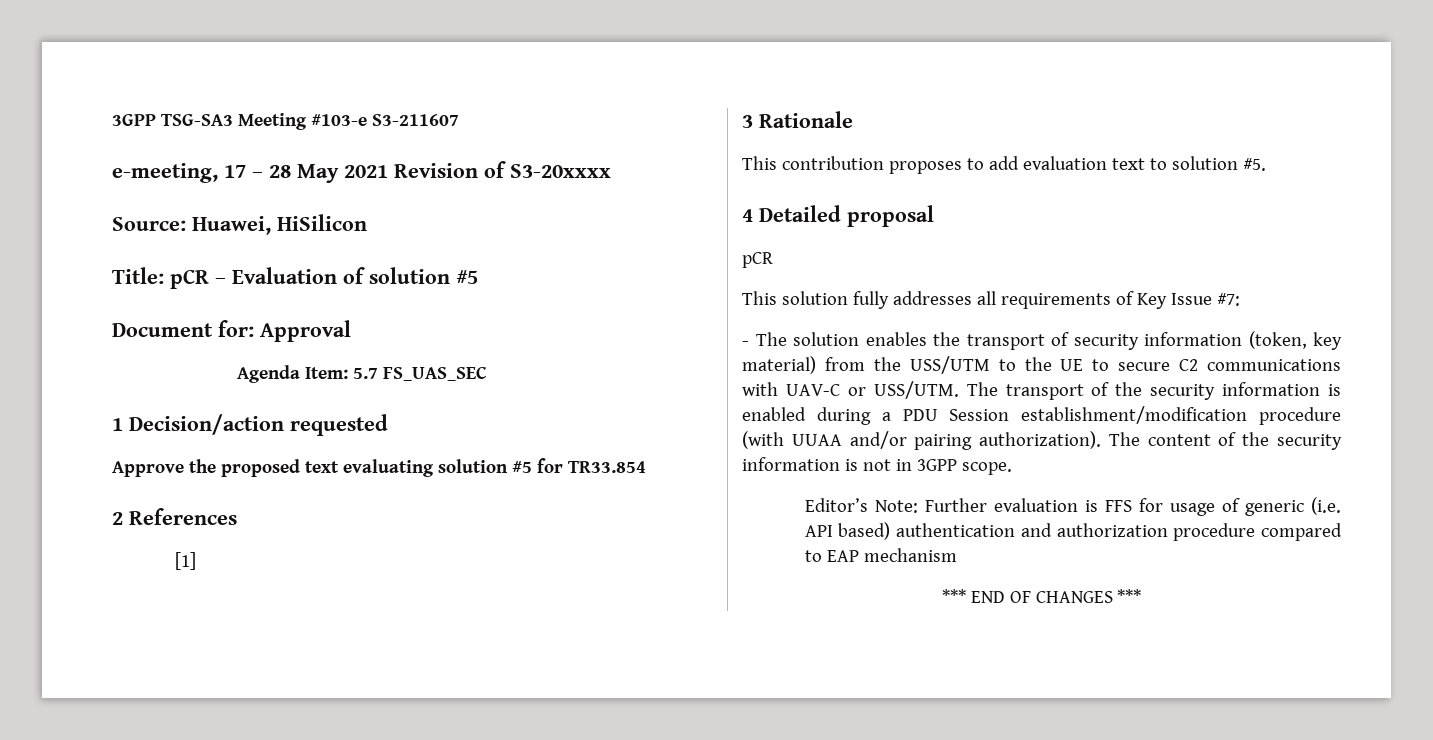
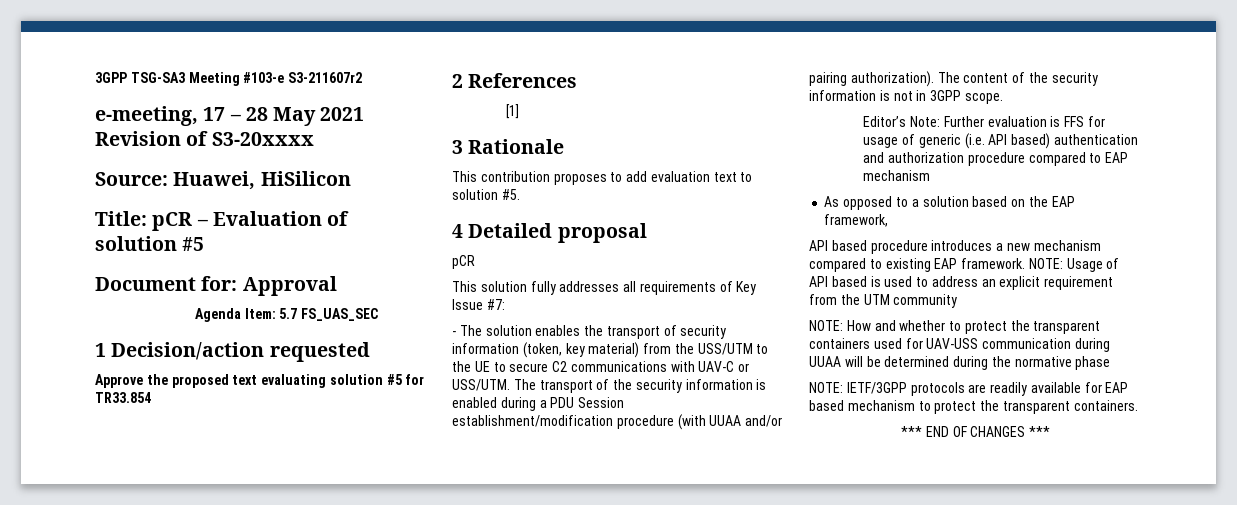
[371,114,459,126] S3-211607 -> [288,72,363,83] S3-211607r2
(957, 555) none -> [824,196,1075,210] [824,214,889,227] [809,240,1101,254] [809,258,1120,272] [809,276,1114,290] [809,294,958,308] [809,320,1101,334] [809,338,1110,352] [809,356,1111,370] [809,382,1129,396] [809,400,1138,414] // As opposed to a solution based on the EAP framework, // API based procedure introduces a new mechanism compared to existing EAP framework. NOTE: Usage of API based is used to address an explicit requirement from the UTM community // NOTE: How and whether to protect the transparent containers used for UAV-USS communication during UUAA will be determined during the normative phase // NOTE: IETF/3GPP protocols are readily available for EAP based mechanism to protect the transparent containers.

